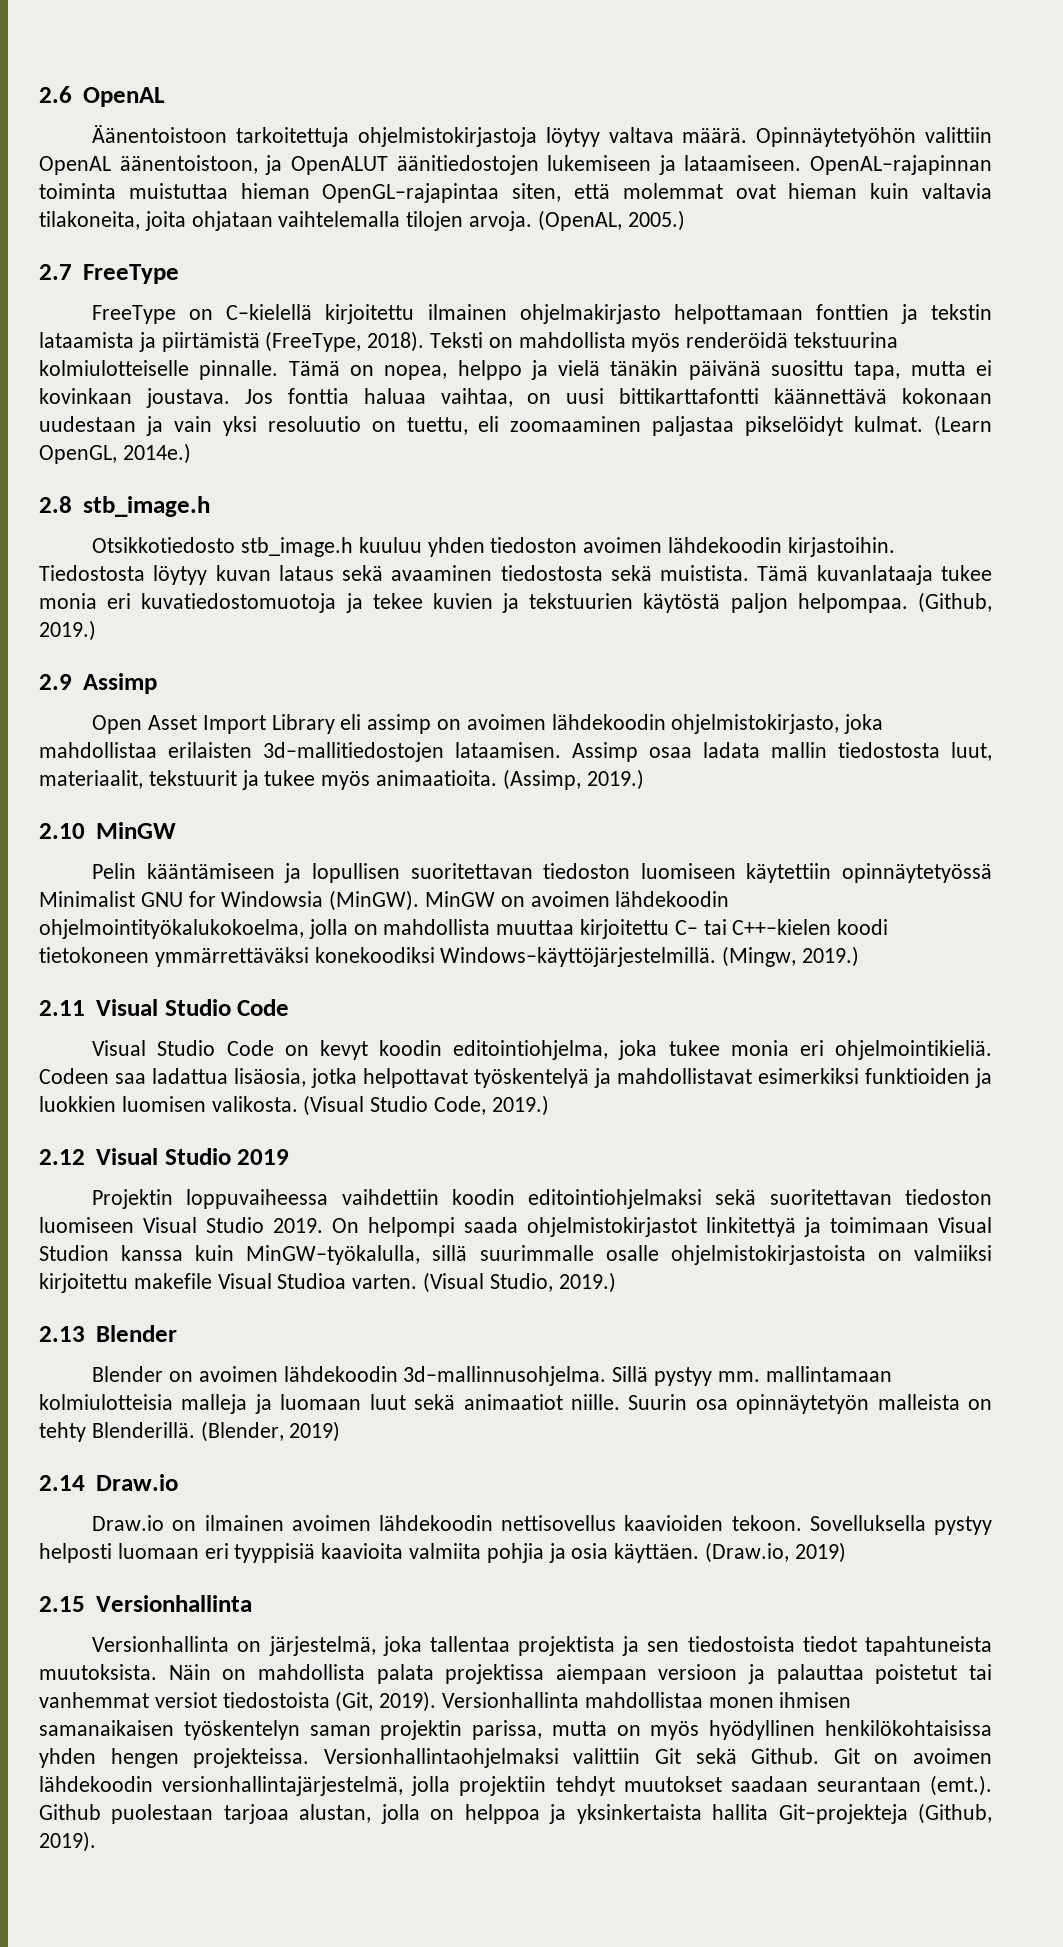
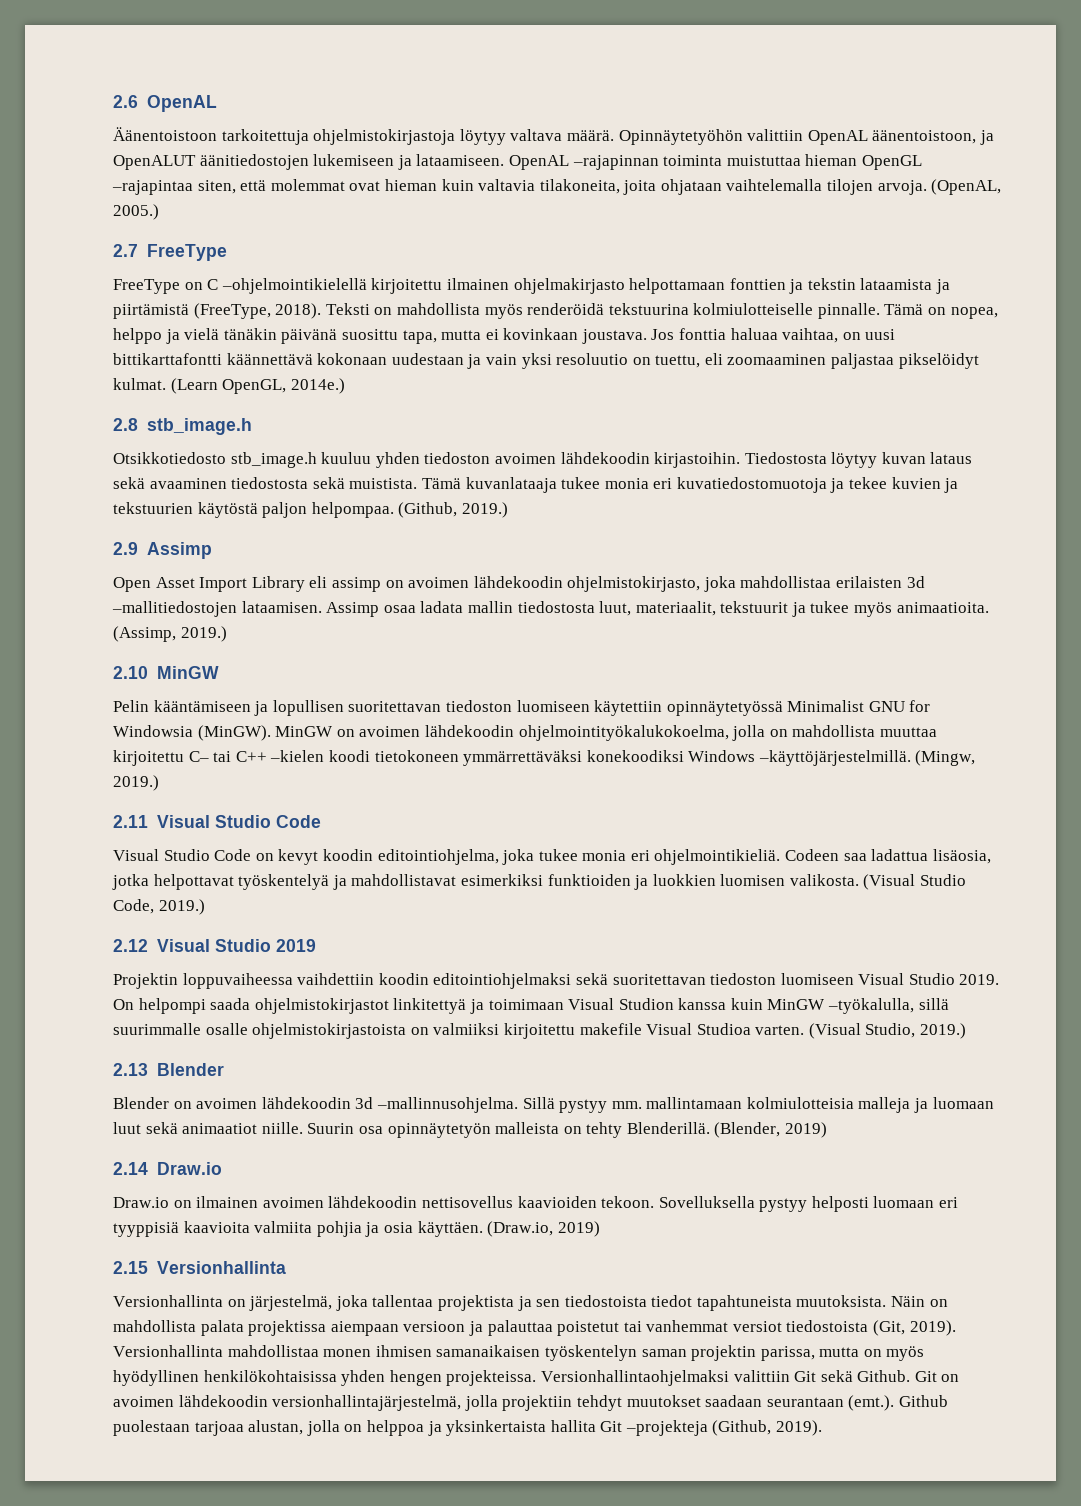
[810,155,992,175] OpenAL–rajapinnan -> [508,155,659,170] OpenAL –rajapinnan
[322,183,500,203] OpenGL–rajapintaa -> [861,155,922,170] [112,180,193,195] OpenGL –rajapintaa
[226,304,313,320] C–kielellä -> [207,278,367,294] C –ohjelmointikielellä
[263,742,444,762] 3d–mallitiedostojen -> [906,576,925,588] [112,601,237,617] 3d –mallitiedostojen
[732,919,832,935] C++–kielen -> [235,750,325,762] C++ –kielen
[440,947,717,967] Windows–käyttöjärjestelmillä. -> [688,750,911,766] Windows –käyttöjärjestelmillä.
[246,1245,421,1265] MinGW–työkalulla, -> [767,998,915,1014] MinGW –työkalulla,
[403,1366,607,1386] 3d–mallinnusohjelma. -> [355,1097,518,1113] 3d –mallinnusohjelma.
[778,1804,908,1824] Git–projekteja -> [600,1420,708,1436] Git –projekteja

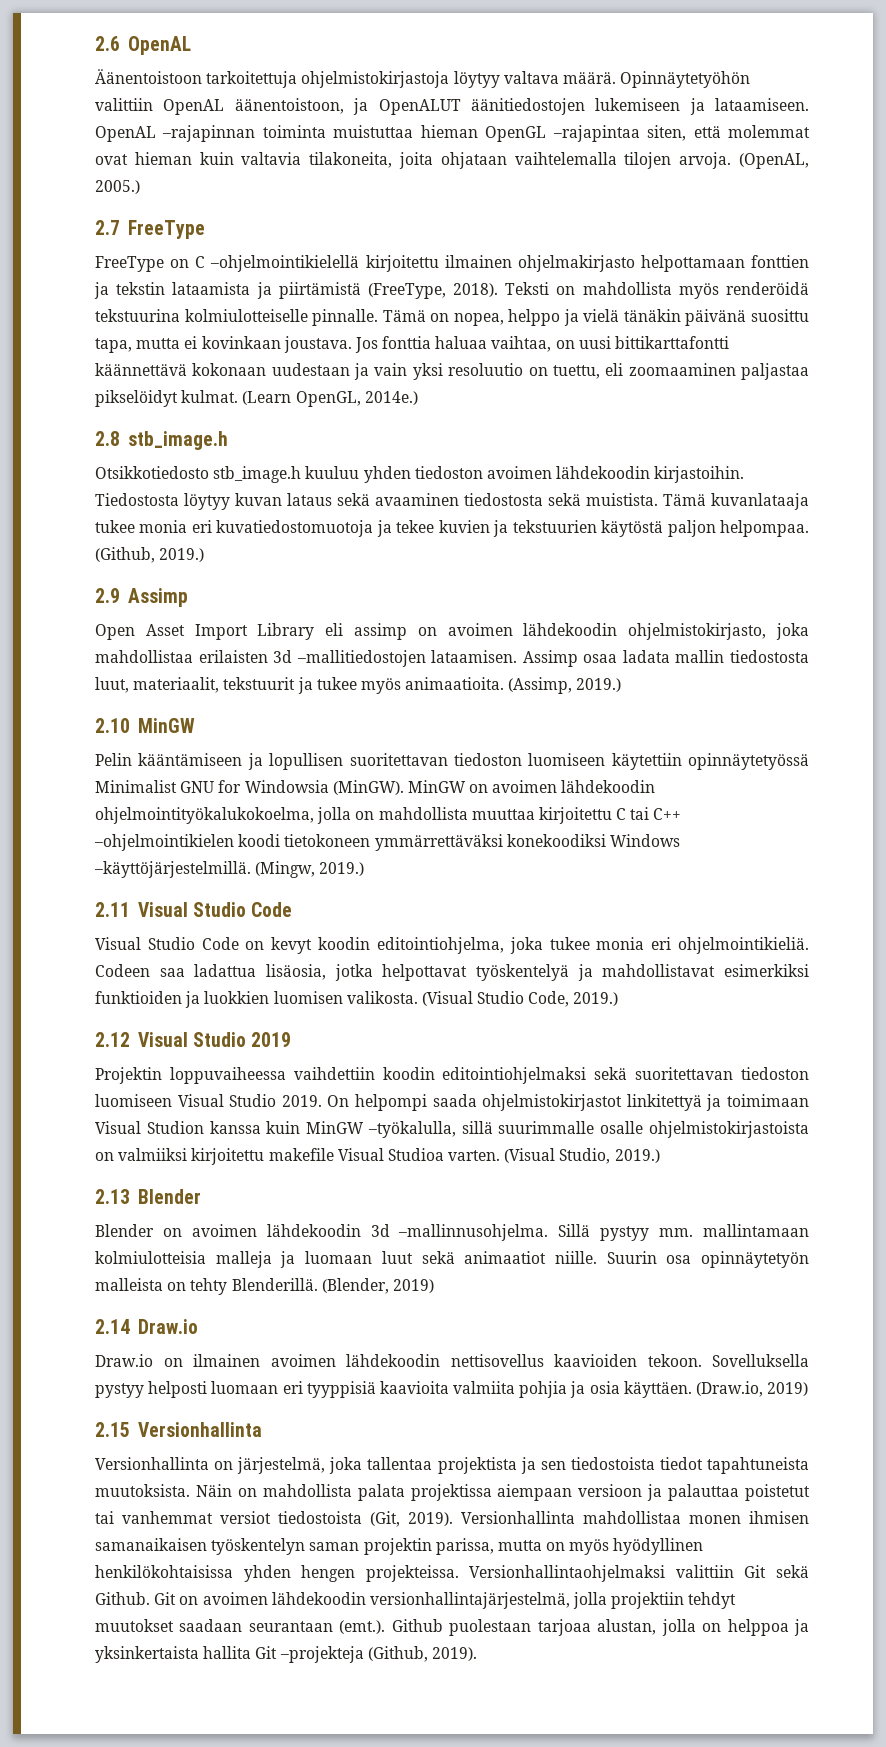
[188,751,209,762] C– -> [616,808,627,820] C
[270,750,325,762] –kielen -> [94,834,234,851] –ohjelmointikielen

